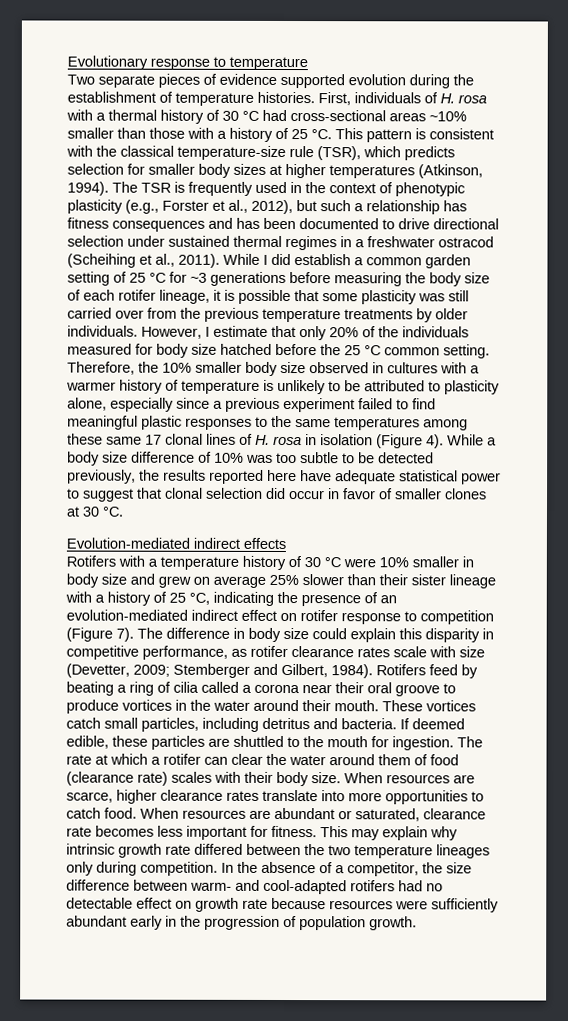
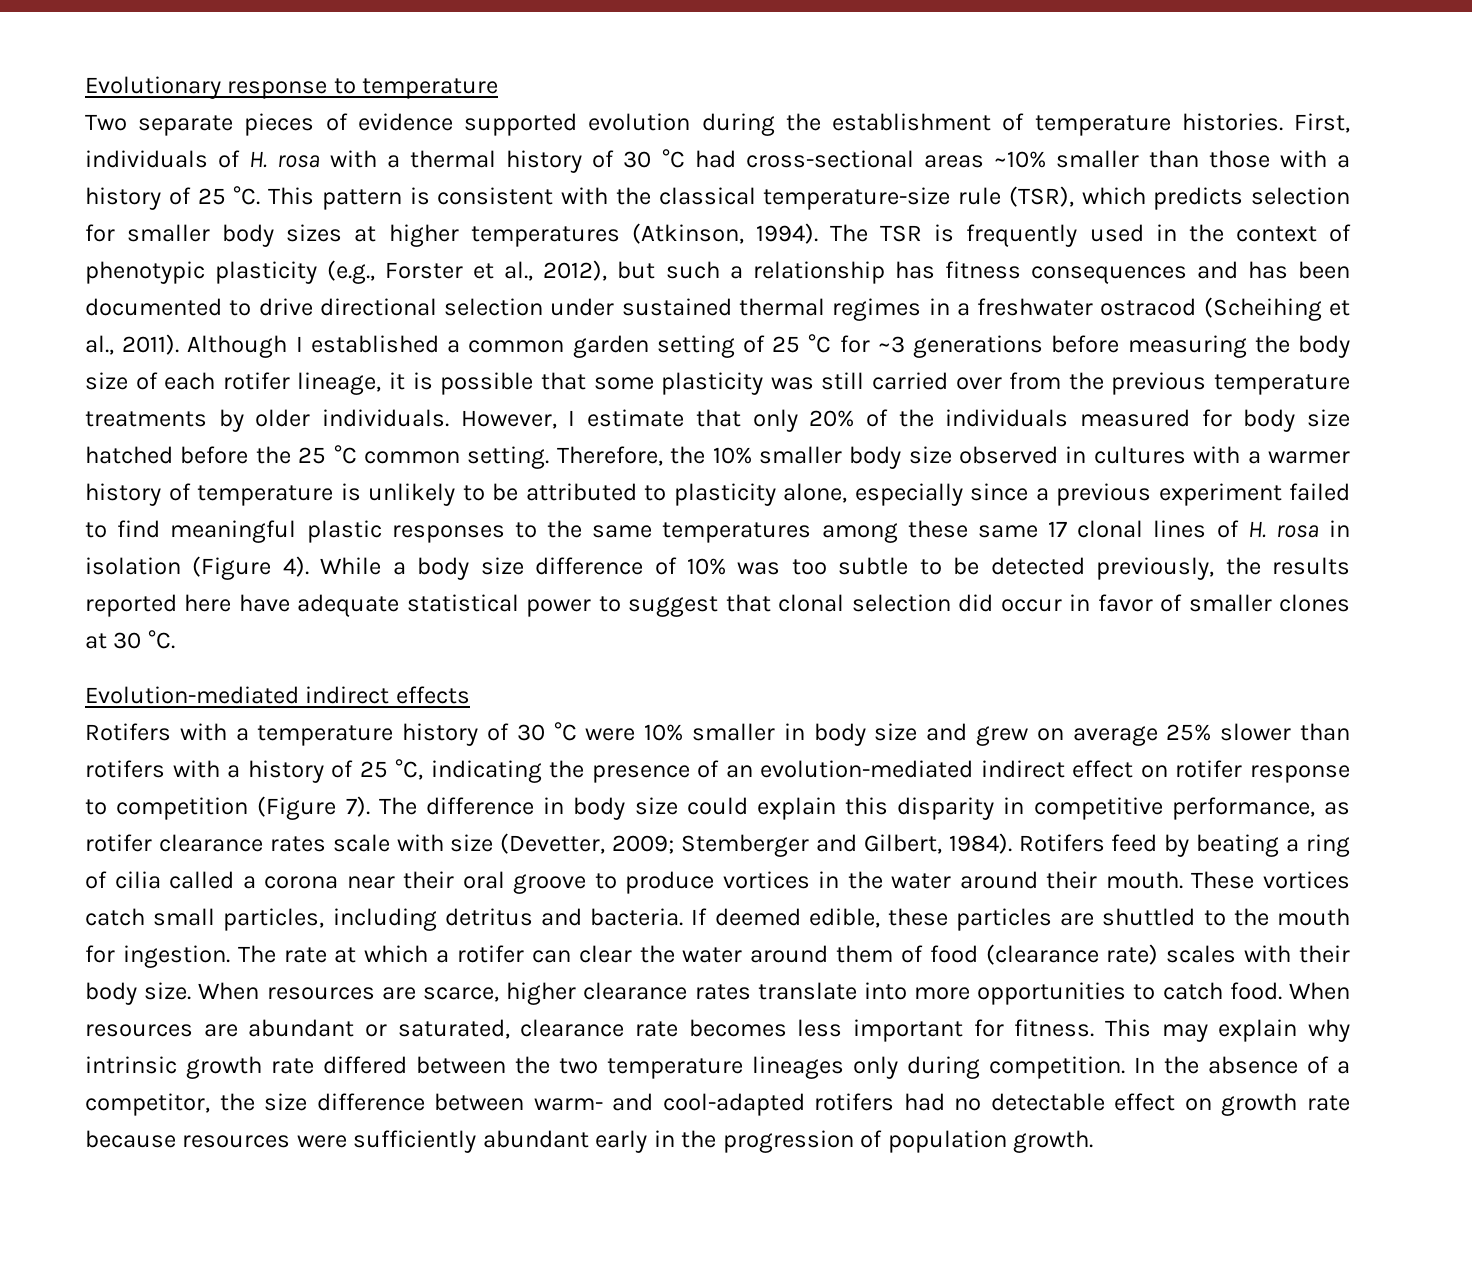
[223,253,351,266] While I did establish -> [187,335,439,358] Although I established
[379,574,496,589] their sister lineage -> [85,760,165,778] rotifers

